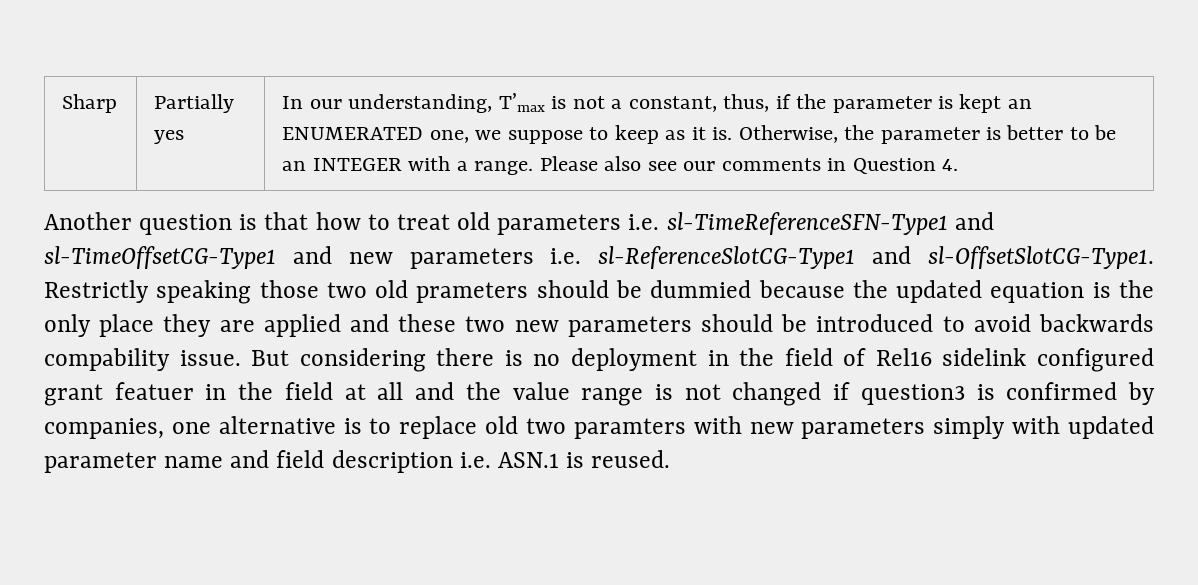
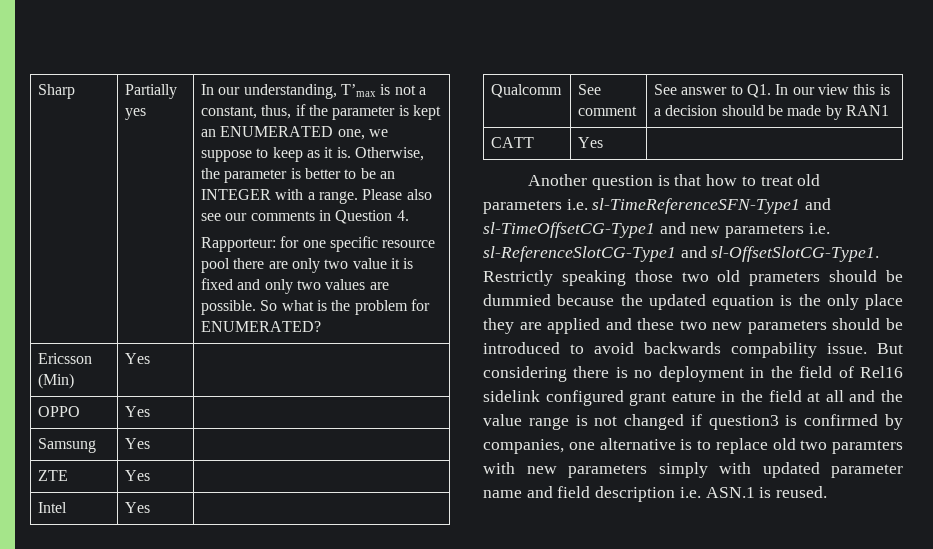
(958, 165) none -> [200,236,436,252] [200,258,414,273] [200,278,389,294] [200,299,430,315] [200,321,321,332] [37,353,92,364] [37,373,74,389] [124,353,150,364] [37,406,80,417] [124,406,150,417] [37,438,96,453] [124,438,150,449] [37,470,68,481] [124,470,150,481] [37,502,67,513] [124,502,150,513] [490,84,562,98] [577,84,601,95] [577,106,637,116] [653,84,890,98] [653,105,889,120] [490,137,534,148] [577,137,603,148] // Rapporteur: for one specific resource pool there are only two value it is fixed and only two values are possible. So what is the problem for ENUMERATED? // Ericsson (Min) | Yes | // OPPO | Yes | // Samsung | Yes | // ZTE | Yes | // Intel | Yes | // Qualcomm | See comment | See answer to Q1. In our view this is a decision should be made by RAN1 // CATT | Yes |
[114,382,194,400] featuer -> [671,392,716,402] eature

